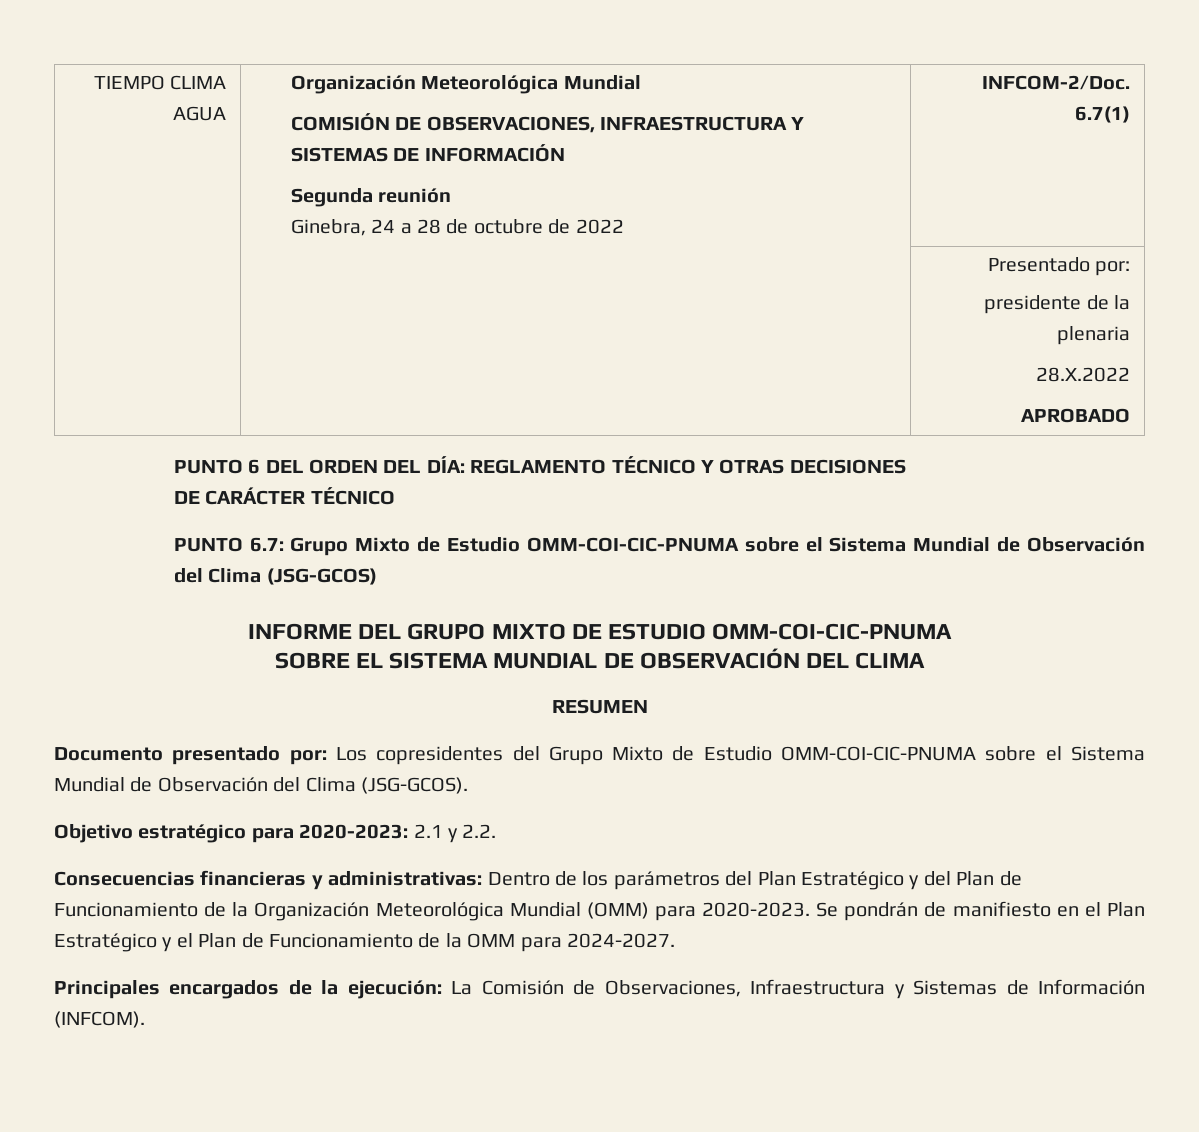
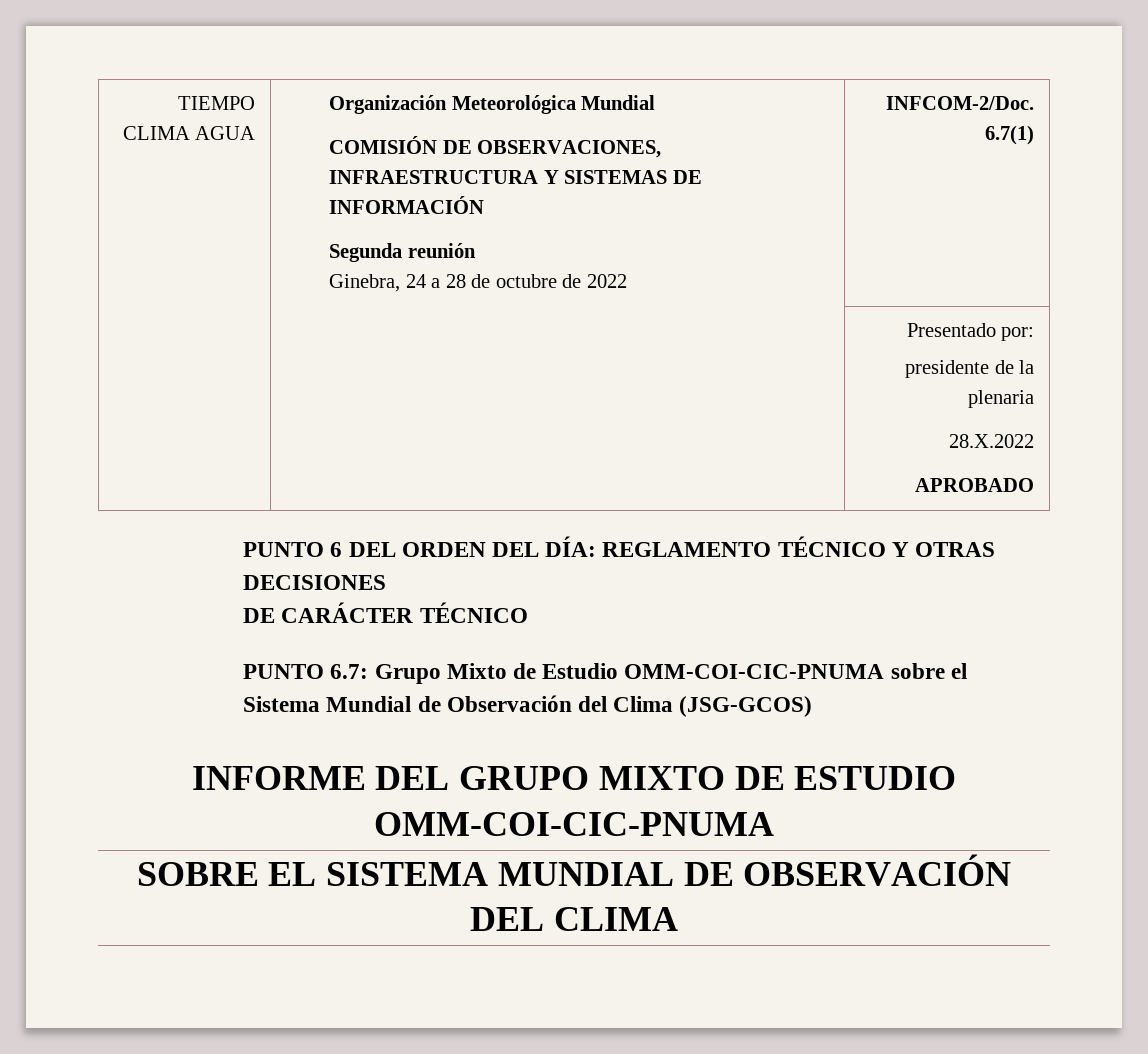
[551,699,648,714] [54,746,1145,765] [54,777,468,794] [54,824,497,843] [54,870,1022,890] [54,901,1145,921] [54,933,675,952] [54,979,1145,999] [54,1011,145,1028] // RESUMEN // Documento presentado por: Los copresidentes del Grupo Mixto de Estudio OMM-COI-CIC-PNUMA sobre el Sistema Mundial de Observación del Clima (JSG-GCOS). // Objetivo estratégico para 2020-2023: 2.1 y 2.2. // Consecuencias financieras y administrativas: Dentro de los parámetros del Plan Estratégico y del Plan de Funcionamiento de la Organización Meteorológica Mundial (OMM) para 2020-2023. Se pondrán de manifiesto en el Plan Estratégico y el Plan de Funcionamiento de la OMM para 2024-2027. // Principales encargados de la ejecución: La Comisión de Observaciones, Infraestructura y Sistemas de Información (INFCOM). -> (678, 919) none

